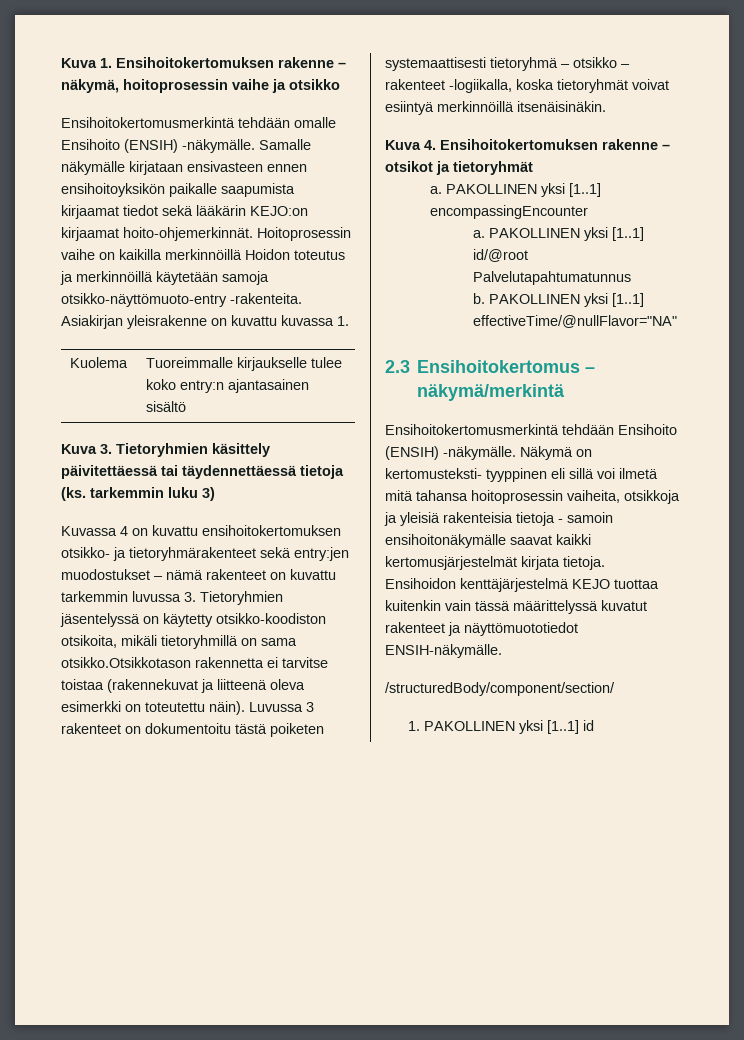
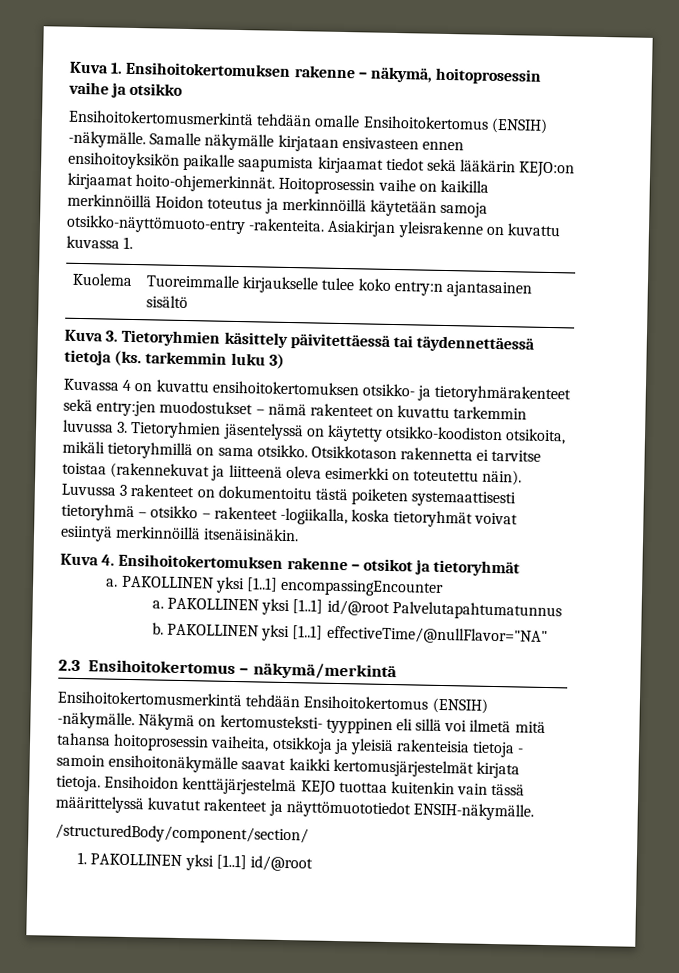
[61,139,120,150] Ensihoito -> [362,115,489,130] Ensihoitokertomus
[61,657,191,668] otsikko.Otsikkotason -> [256,444,397,460] otsikko. Otsikkotason
[618,424,677,435] Ensihoito -> [303,695,429,710] Ensihoitokertomus
[582,720,594,731] id -> [249,855,313,872] id/@root

